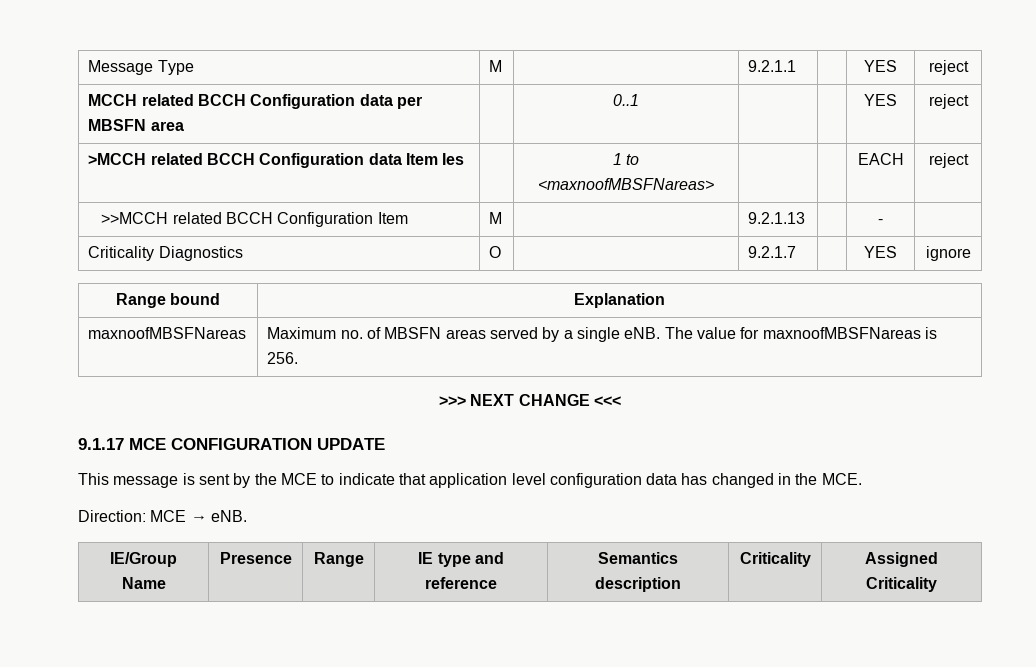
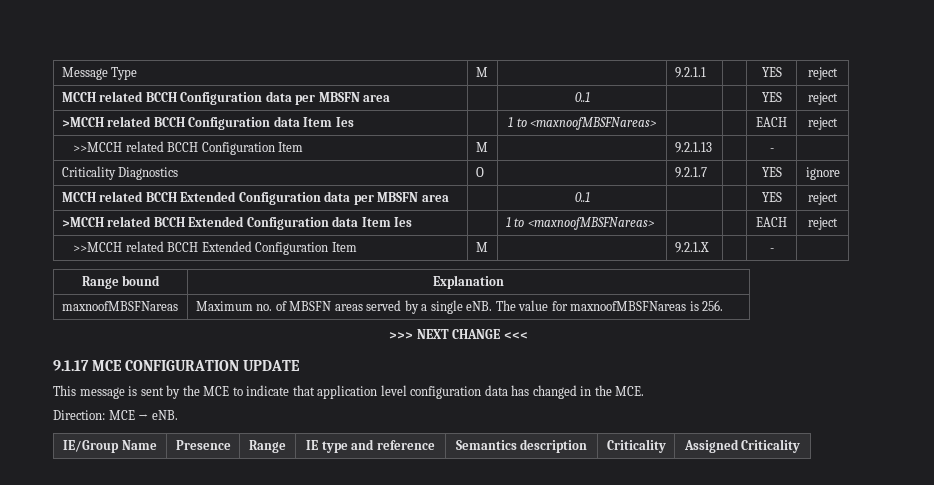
(971, 253) none -> [61,191,449,205] [574,192,590,202] [761,192,782,202] [808,192,838,205] [61,216,413,230] [505,217,655,230] [756,217,787,227] [808,217,838,230] [73,241,357,255] [475,242,488,252] [674,242,709,253] [769,248,774,252] // MCCH related BCCH Extended Configuration data per MBSFN area | | 0..1 | | | YES | reject // >MCCH related BCCH Extended Configuration data Item Ies | | 1 to <maxnoofMBSFNareas> | | | EACH | reject // >>MCCH related BCCH Extended Configuration Item | M | | 9.2.1.X | | - |

